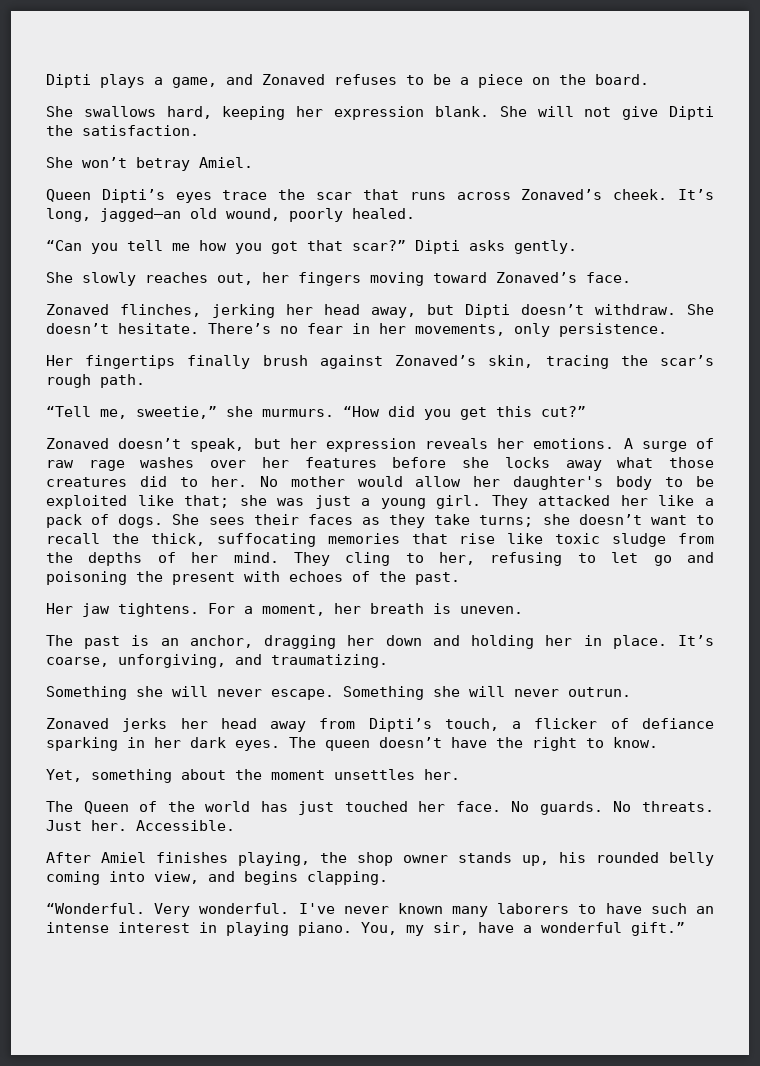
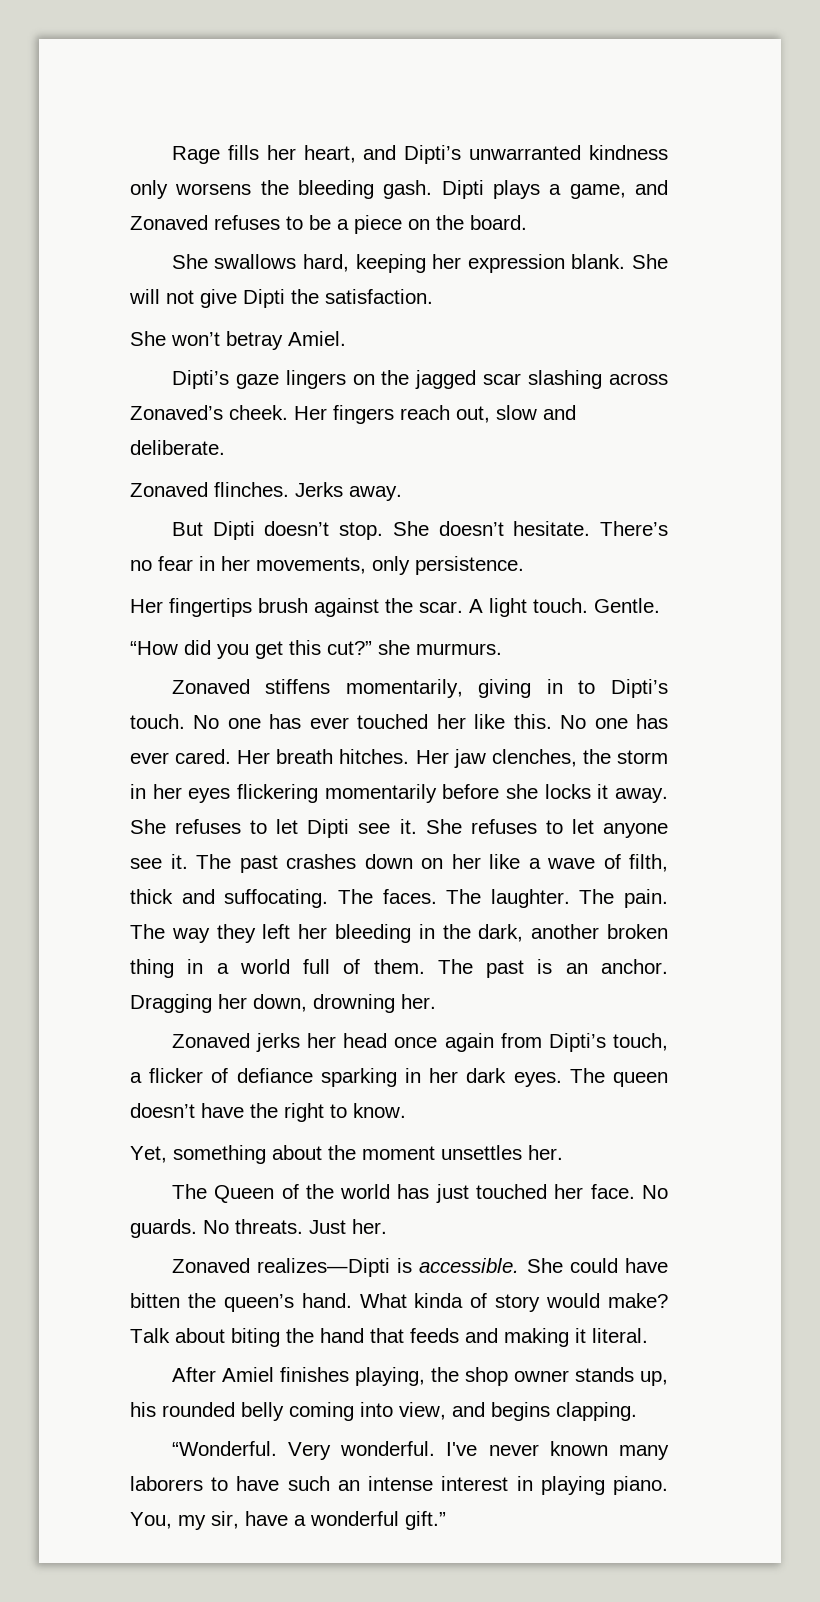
(46, 81) none -> [171,145,668,164] [130,180,433,199] Rage fills her heart, and Dipti’s unwarranted kindness only worsens the bleeding gash.
[46,189,714,203] [46,208,415,222] [46,240,577,254] [46,272,631,286] [46,304,454,318] Queen Dipti’s eyes trace the scar that runs across Zonaved’s cheek. It’s long, jagged—an old wound, poorly healed. // “Can you tell me how you got that scar?” Dipti asks gently. // She slowly reaches out, her fingers moving toward Zonaved’s face. // Zonaved flinches, jerking her head away, but -> [171,370,669,389] [130,405,576,424] [130,440,225,455] [130,482,402,501] [171,522,203,536] Dipti’s gaze lingers on the jagged scar slashing across Zonaved’s cheek. Her fingers reach out, slow and deliberate. // Zonaved flinches. Jerks away. // But
[595,304,676,315] withdraw. -> [339,522,384,540] stop.
[187,355,251,369] finally -> (252, 607) none
[395,355,714,369] [46,374,145,388] [46,406,334,419] Zonaved’s skin, tracing the scar’s rough path. // “Tell me, sweetie,” she murmurs. -> [385,598,660,617] the scar. A light touch. Gentle. //
[46,438,714,452] [46,457,715,471] [46,476,714,490] [46,495,715,509] [46,514,714,528] [46,533,714,547] [46,552,714,566] [46,571,460,585] [46,603,523,617] [46,635,715,649] [46,654,388,668] [46,686,631,700] // Zonaved doesn’t speak, but her expression reveals her emotions. A surge of raw rage washes over her features before she locks away what those creatures did to her. No mother would allow her daughter's body to be exploited like that; she was just a young girl. They attacked her like a pack of dogs. She sees their faces as they take turns; she doesn’t want to recall the thick, suffocating memories that rise like toxic sludge from the depths of her mind. They cling to her, refusing to let go and poisoning the present with echoes of the past. // Her jaw tightens. For a moment, her breath is uneven. // The past is an anchor, dragging her down and holding her in place. It’s coarse, unforgiving, and traumatizing. // Something she will never escape. Something she will never outrun. -> [378,640,502,655] [171,679,669,698] [130,714,668,729] [130,749,668,768] [130,784,668,803] [130,819,668,838] [130,854,668,873] [130,889,668,908] [130,924,668,943] [130,959,668,978] [130,994,436,1013] she murmurs. // Zonaved stiffens momentarily, giving in to Dipti’s touch. No one has ever touched her like this. No one has ever cared. Her breath hitches. Her jaw clenches, the storm in her eyes flickering momentarily before she locks it away. She refuses to let Dipti see it. She refuses to let anyone see it. The past crashes down on her like a wave of filth, thick and suffocating. The faces. The laughter. The pain. The way they left her bleeding in the dark, another broken thing in a world full of them. The past is an anchor. Dragging her down, drowning her.
[270,721,307,732] away -> [394,1033,494,1052] once again
[136,820,235,831] Accessible. -> [171,1258,668,1277] [130,1293,669,1312] [130,1328,648,1347] // Zonaved realizes—Dipti is accessible. She could have bitten the queen’s hand. What kinda of story would make? Talk about biting the hand that feeds and making it literal.

